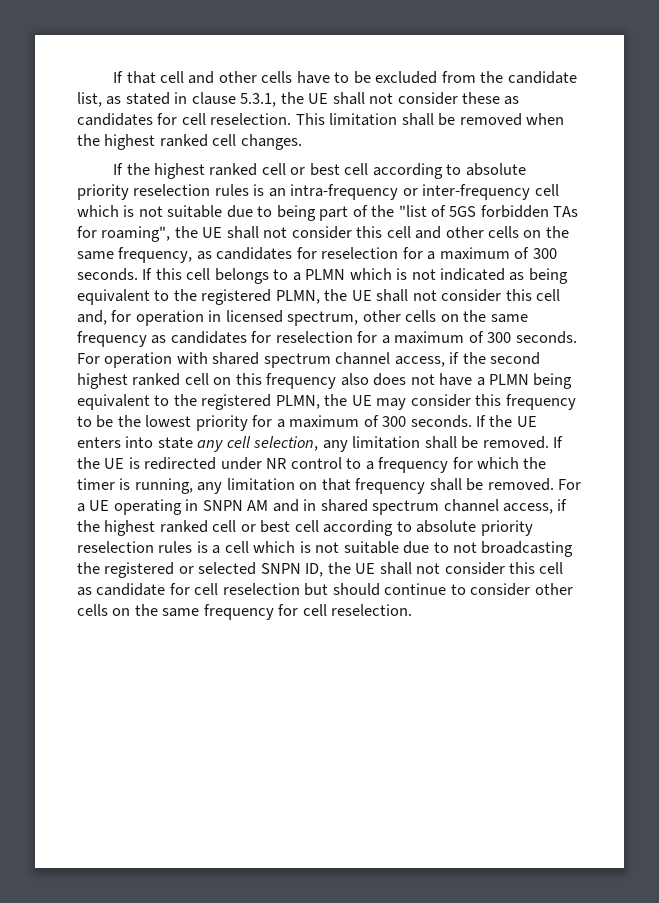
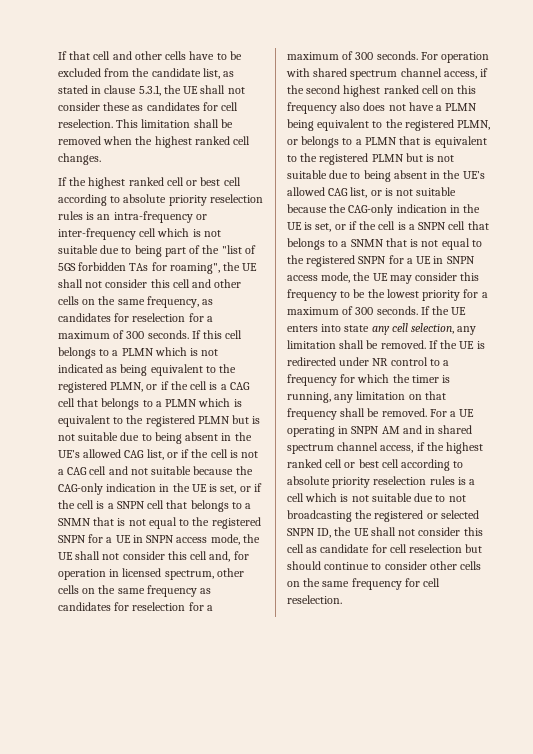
(320, 297) none -> [146,381,250,390] [58,398,242,410] [58,415,261,427] [58,432,252,444] [58,449,259,460] [58,466,253,475] [58,483,262,495] [58,500,252,512] [58,517,261,529] [58,534,240,545] or if the cell is a CAG cell that belongs to a PLMN which is equivalent to the registered PLMN but is not suitable due to being absent in the UE’s allowed CAG list, or if the cell is not a CAG cell and not suitable because the CAG-only indication in the UE is set, or if the cell is a SNPN cell that belongs to a SNMN that is not equal to the registered SNPN for a UE in SNPN access mode,
(320, 402) none -> [287,136,487,148] [287,153,455,165] [287,170,485,182] [287,187,457,198] [287,204,481,216] [287,221,489,232] [287,238,482,250] [287,255,475,267] [287,272,351,283] or belongs to a PLMN that is equivalent to the registered PLMN but is not suitable due to being absent in the UE’s allowed CAG list, or is not suitable because the CAG-only indication in the UE is set, or if the cell is a SNPN cell that belongs to a SNMN that is not equal to the registered SNPN for a UE in SNPN access mode,

